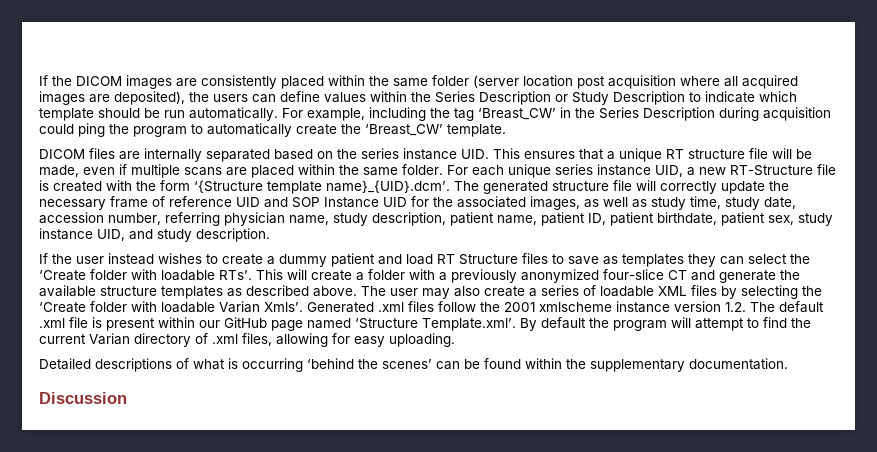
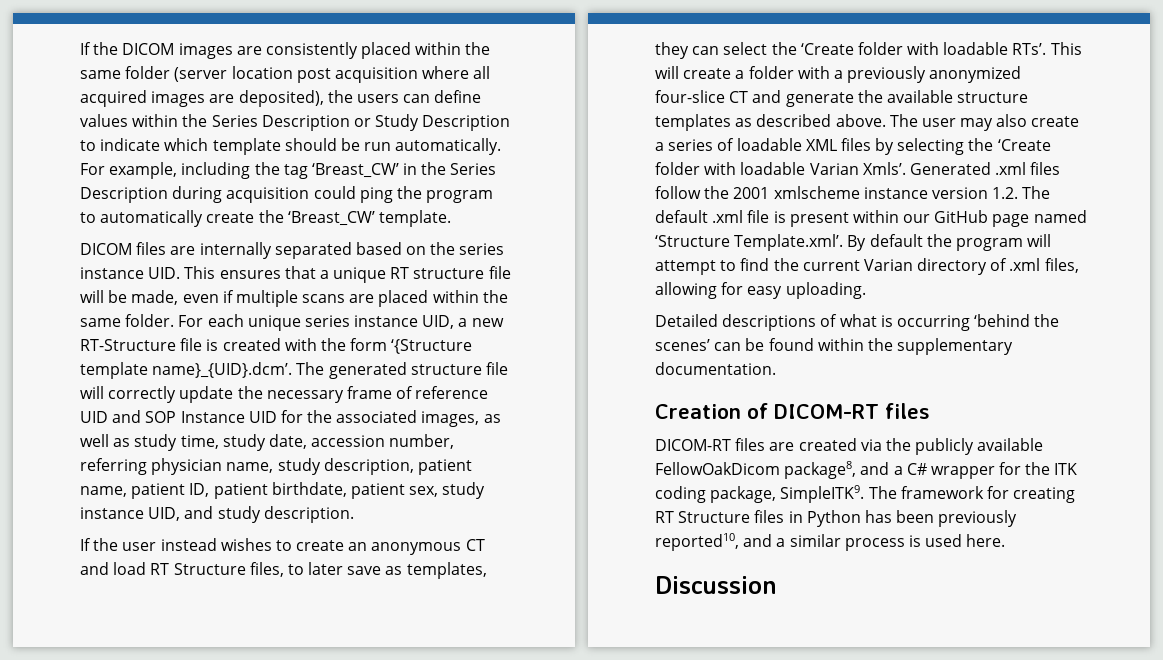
[267,253,375,267] a dummy patient -> [348,539,485,555] an anonymous CT
[522,253,564,264] files to -> [249,562,344,577] files, to later
[622,254,684,267] templates -> [406,562,487,579] templates,
(788, 364) none -> [655,403,930,419] [655,438,1044,455] [655,461,1078,479] [655,485,1076,503] [655,510,1018,527] [655,533,1006,551] // Creation of DICOM-RT files // DICOM-RT files are created via the publicly available FellowOakDicom package8, and a C# wrapper for the ITK coding package, SimpleITK9. The framework for creating RT Structure files in Python has been previously reported10, and a similar process is used here.

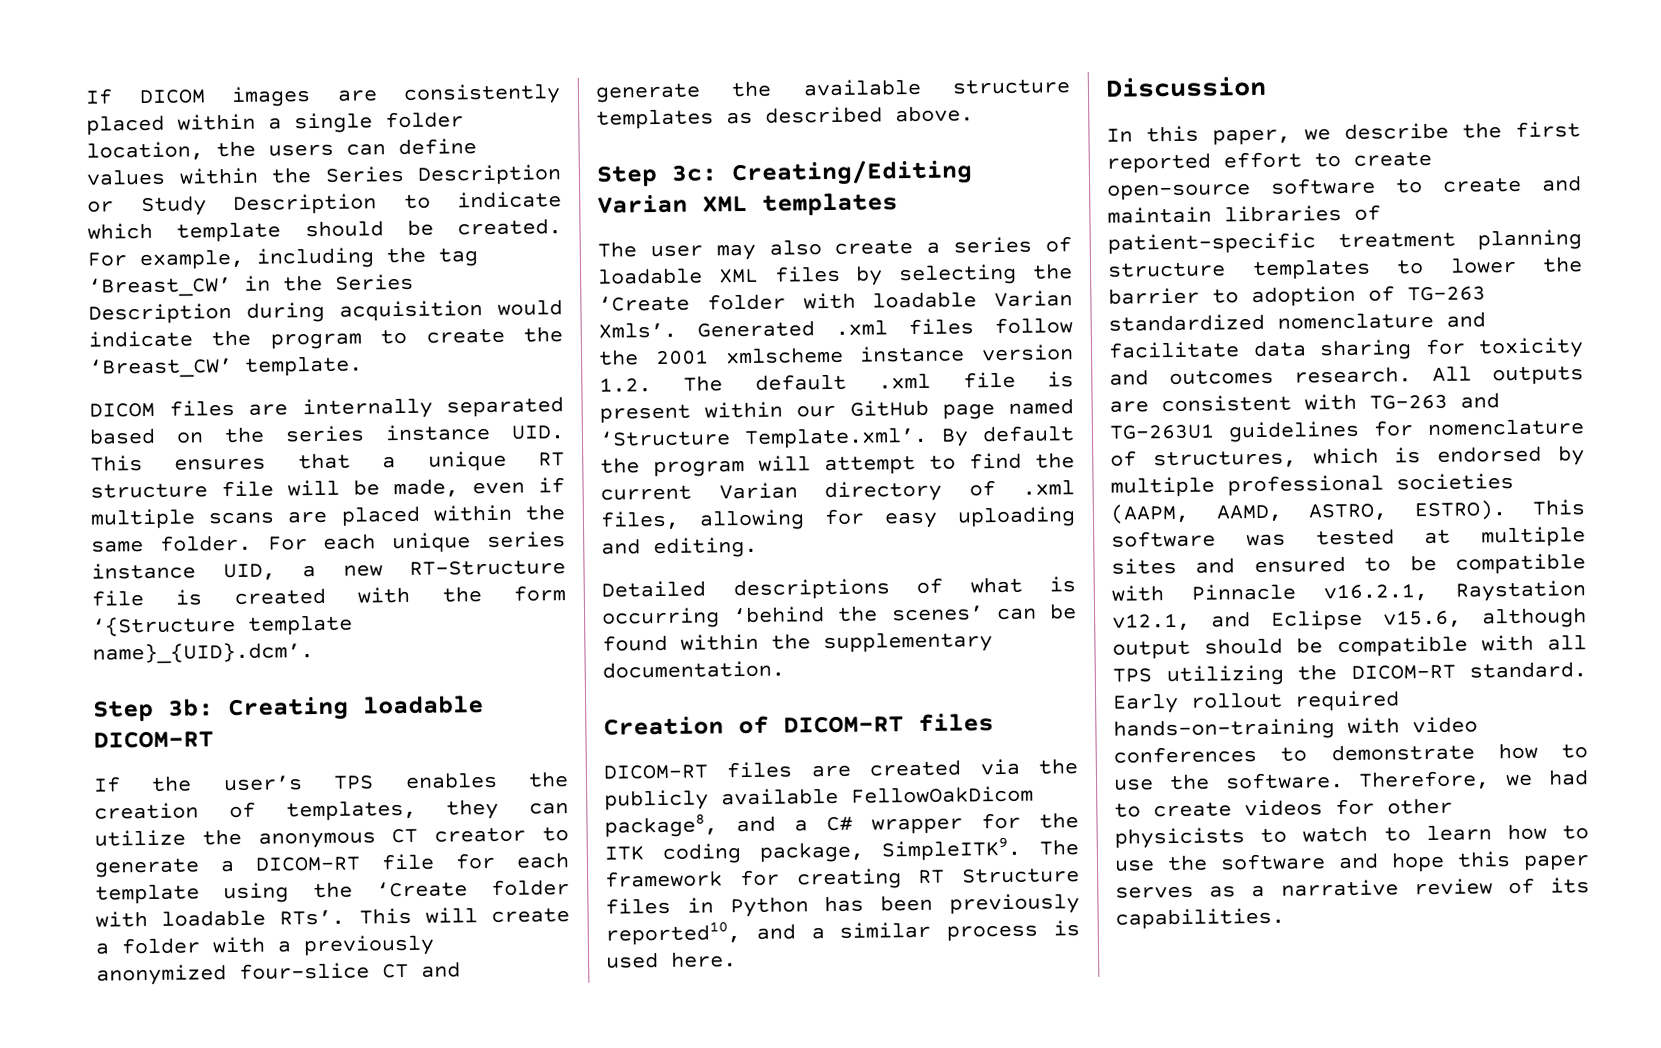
[80,42,119,55] If the -> [85,88,113,105] If
[465,42,491,55] [80,66,491,83] [80,90,324,107] the same folder (server location post acquisition where all acquired images are deposited), -> [268,111,464,134] [86,141,204,162] a single folder location,
[364,138,502,155] run automatically. -> [457,218,562,236] created.
[313,186,393,203] could ping -> [497,299,563,316] [88,330,193,348] would indicate
[100,210,204,227] automatically -> (408, 337) none
[296,362,508,379] [80,386,489,403] [80,410,501,427] [80,434,455,451] [80,458,472,475] [80,482,486,499] [80,506,354,523] [80,538,485,555] [80,562,487,579] [655,42,768,59] The generated structure file will correctly update the necessary frame of reference UID and SOP Instance UID for the associated images, as well as study time, study date, accession number, referring physician name, study description, patient name, patient ID, patient birthdate, patient sex, study instance UID, and study description. // If the user instead wishes to create an anonymous CT and load RT Structure files, to later save as templates, they can select -> [93,695,484,722] [93,730,214,749] [93,771,569,793] [94,798,569,822] [94,827,569,849] [94,852,570,878] [95,882,290,905] // Step 3b: Creating loadable DICOM-RT // If the user’s TPS enables the creation of templates, they can utilize the anonymous CT creator to generate a DICOM-RT file for each template using
(886, 120) none -> [596,159,973,187] [597,192,898,216] // Step 3c: Creating/Editing Varian XML templates //
[785,282,866,299] uploading. -> [957,506,1076,528] [601,536,758,559] uploading and editing.
(777, 585) none -> [1106,121,1581,146] [1106,151,1432,174] [1107,175,1582,201] [1107,204,1381,224] [1107,229,1582,255] [1107,256,1583,281] [1108,285,1486,308] [1108,311,1486,332] [1108,337,1584,361] [1109,365,1584,386] [1109,392,1500,413] [1109,418,1585,443] [1110,445,1585,470] [1110,473,1514,498] [1110,499,1585,524] [1111,526,1586,548] [1111,553,1586,575] [1111,580,1586,603] [1112,607,1587,632] [1112,634,1587,660] [1112,661,1587,687] [1113,690,1400,714] [1113,716,1478,741] [1113,742,1588,764] [1113,769,1589,791] [1114,797,1453,818] [1114,823,1589,849] [1114,851,1590,873] [1115,877,1590,899] [1115,907,1285,930] // In this paper, we describe the first reported effort to create open-source software to create and maintain libraries of patient-specific treatment planning structure templates to lower the barrier to adoption of TG-263 standardized nomenclature and facilitate data sharing for toxicity and outcomes research. All outputs are consistent with TG-263 and TG-263U1 guidelines for nomenclature of structures, which is endorsed by multiple professional societies (AAPM, AAMD, ASTRO, ESTRO). This software was tested at multiple sites and ensured to be compatible with Pinnacle v16.2.1, Raystation v12.1, and Eclipse v15.6, although output should be compatible with all TPS utilizing the DICOM-RT standard. Early rollout required hands-on-training with video conferences to demonstrate how to use the software. Therefore, we had to create videos for other physicists to watch to learn how to use the software and hope this paper serves as a narrative review of its capabilities.

